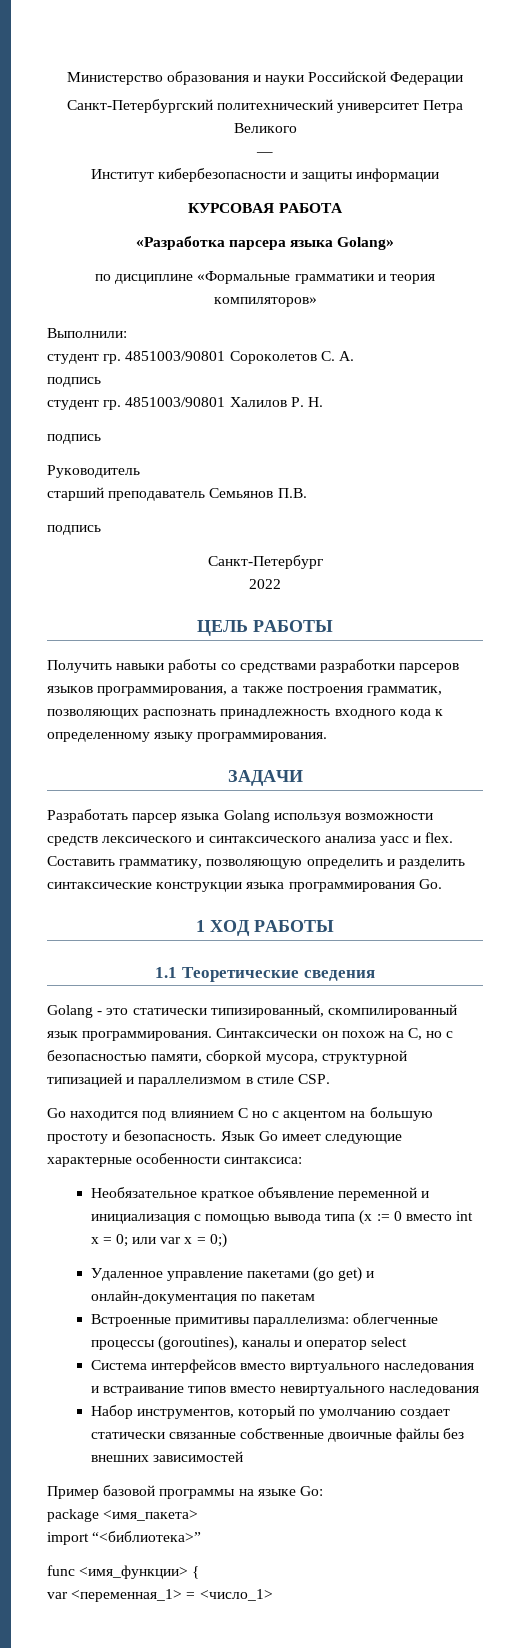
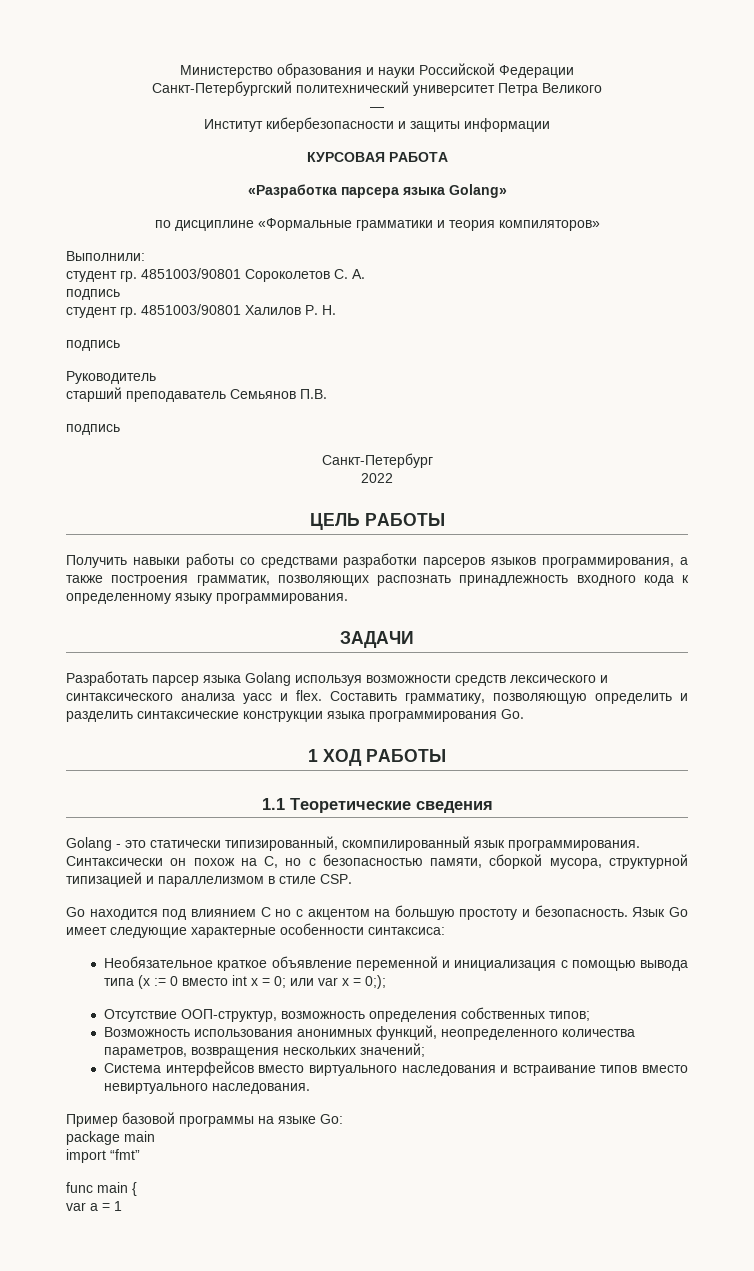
[209,1233,227,1248] [90,1267,375,1282] [90,1290,315,1304] [90,1313,439,1327] [90,1336,408,1351] 0;) // Удаленное управление пакетами (go get) и онлайн-документация по пакетам // Встроенные примитивы параллелизма: облегченные процессы (goroutines), каналы и оператор select -> [365,975,387,989] [104,1007,591,1022] [104,1025,636,1040] [104,1043,426,1058] 0;); // Отсутствие ООП-структур, возможность определения собственных типов; // Возможность использования анонимных функций, неопределенного количества параметров, возвращения нескольких значений;
[389,1386,480,1396] [90,1405,451,1419] [90,1428,465,1442] [90,1451,243,1462] наследования // Набор инструментов, который по умолчанию создает статически связанные собственные двоичные файлы без внешних зависимостей -> [212,1083,311,1094] наследования.
[103,1510,199,1521] <имя_пакета> -> [124,1131,155,1142] main
[92,1531,202,1542] “<библиотека>” -> [110,1149,140,1160] “fmt”
[79,1565,189,1579] <имя_функции> -> [97,1182,128,1193] main
[71,1589,273,1602] <переменная_1> = <число_1> -> [90,1201,122,1211] a = 1

